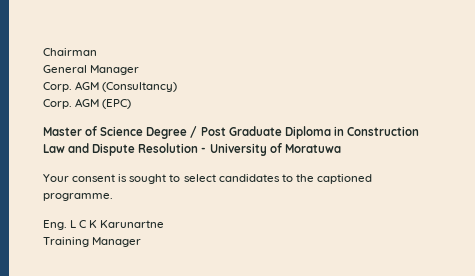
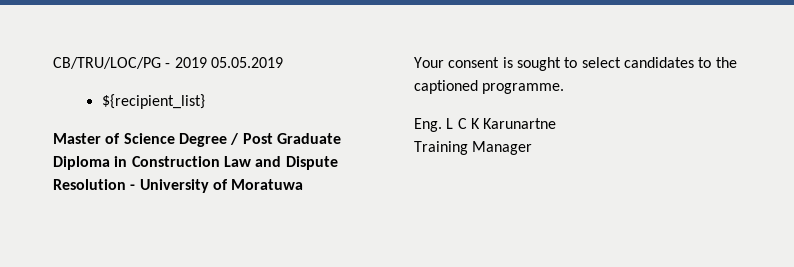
[43,48,97,56] [43,65,140,75] [43,81,178,92] [43,98,132,109] Chairman // General Manager // Corp. AGM (Consultancy) // Corp. AGM (EPC) -> [53,57,283,69] [101,94,205,109] CB/TRU/LOC/PG - 2019 05.05.2019 // ${recipient_list}

